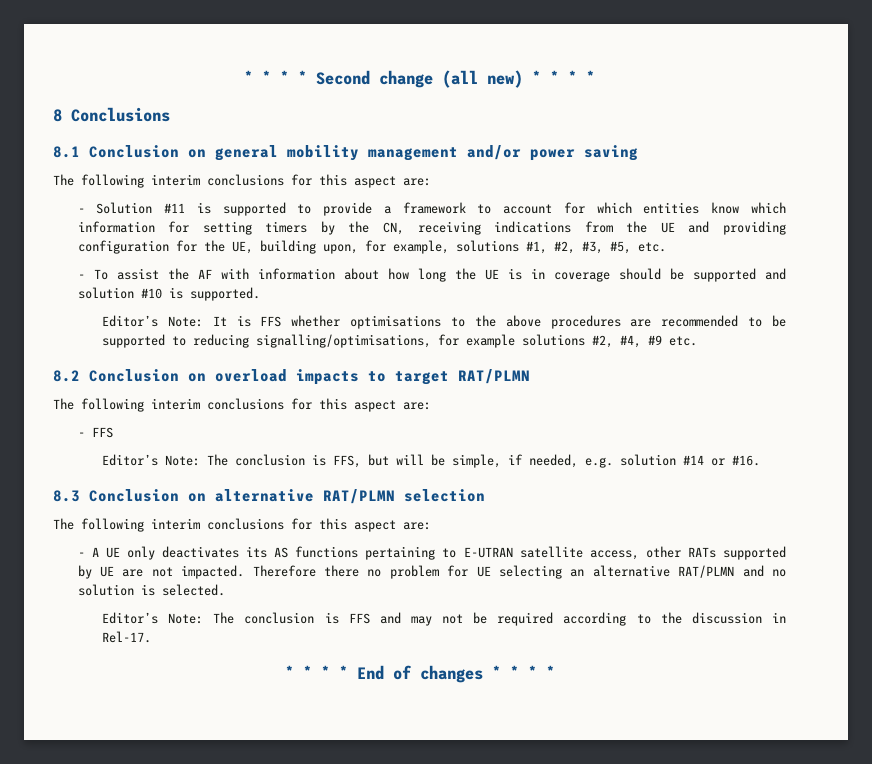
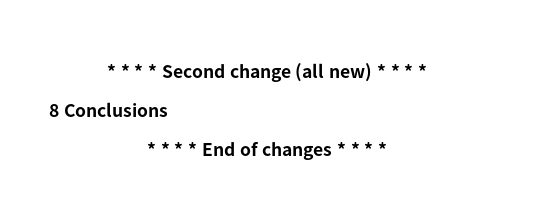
[53,145,638,161] [53,174,431,188] [77,202,786,216] [77,221,787,235] [77,240,666,254] [77,268,787,282] [77,287,260,301] [101,315,787,329] [101,334,697,348] [53,369,530,385] [53,398,431,412] [77,427,113,438] [101,454,760,468] [53,489,485,504] [53,518,431,532] [77,546,786,560] [77,565,787,579] [77,584,225,596] [101,612,787,626] [101,631,151,643] // 8.1 Conclusion on general mobility management and/or power saving // The following interim conclusions for this aspect are: // - Solution #11 is supported to provide a framework to account for which entities know which information for setting timers by the CN, receiving indications from the UE and providing configuration for the UE, building upon, for example, solutions #1, #2, #3, #5, etc. // - To assist the AF with information about how long the UE is in coverage should be supported and solution #10 is supported. // Editor’s Note: It is FFS whether optimisations to the above procedures are recommended to be supported to reducing signalling/optimisations, for example solutions #2, #4, #9 etc. // 8.2 Conclusion on overload impacts to target RAT/PLMN // The following interim conclusions for this aspect are: // - FFS // Editor’s Note: The conclusion is FFS, but will be simple, if needed, e.g. solution #14 or #16. // 8.3 Conclusion on alternative RAT/PLMN selection // The following interim conclusions for this aspect are: // - A UE only deactivates its AS functions pertaining to E-UTRAN satellite access, other RATs supported by UE are not impacted. Therefore there no problem for UE selecting an alternative RAT/PLMN and no solution is selected. // Editor’s Note: The conclusion is FFS and may not be required according to the discussion in Rel-17. -> (168, 109) none

